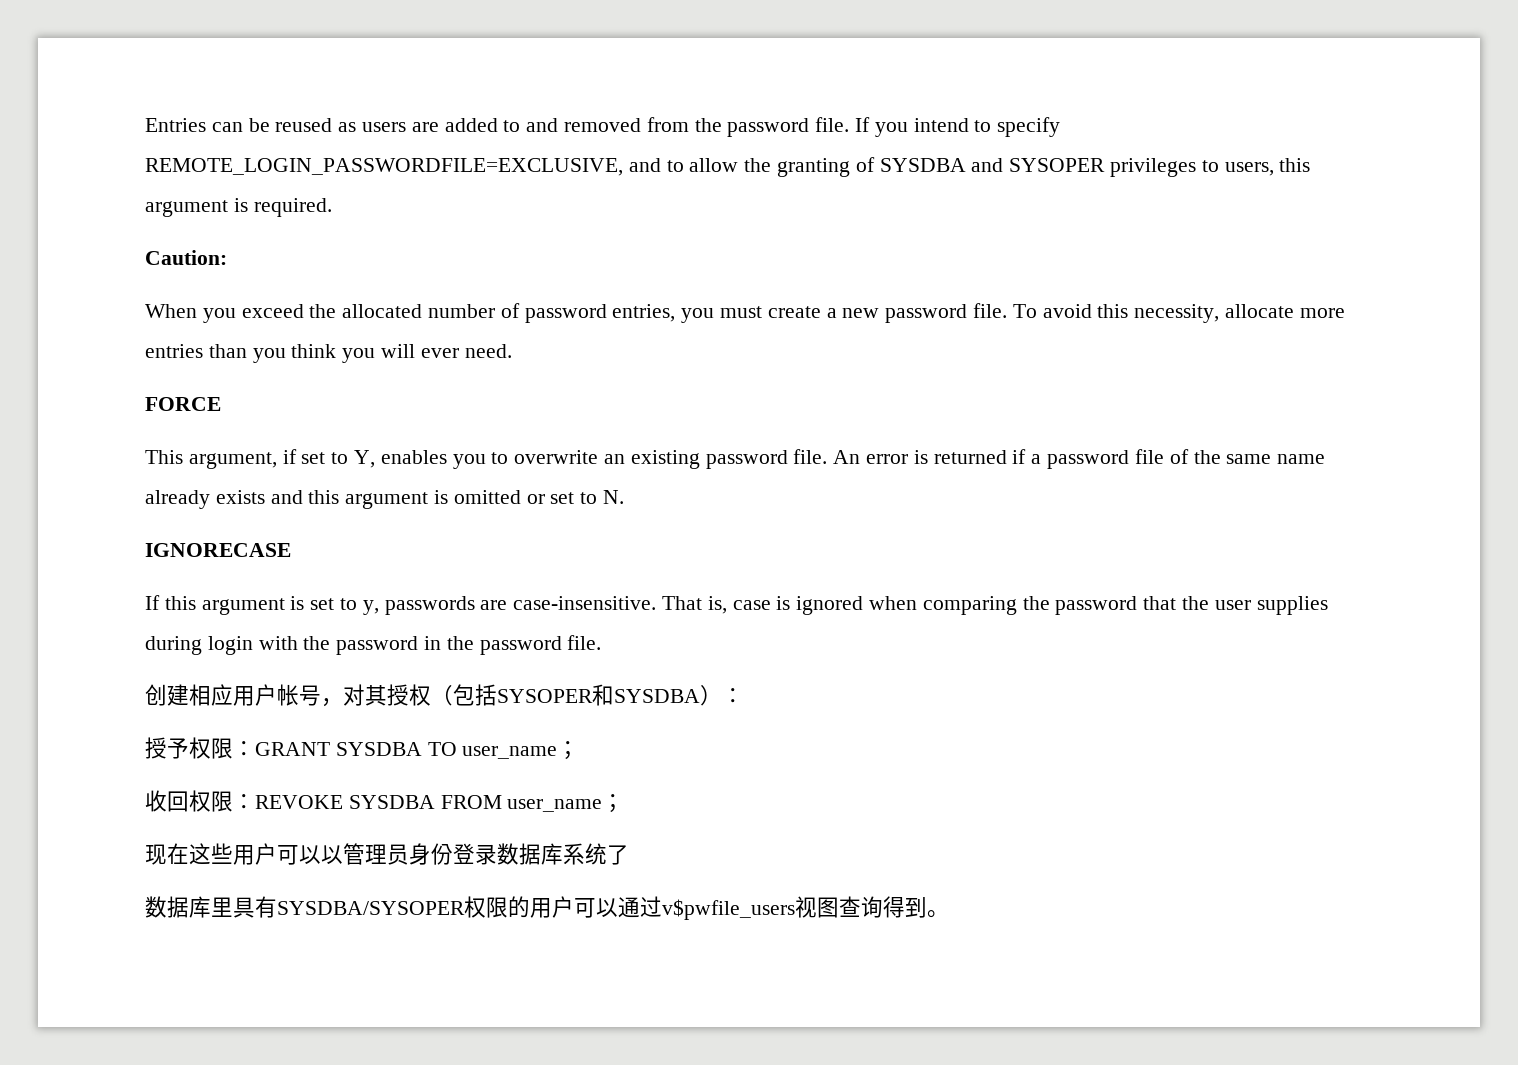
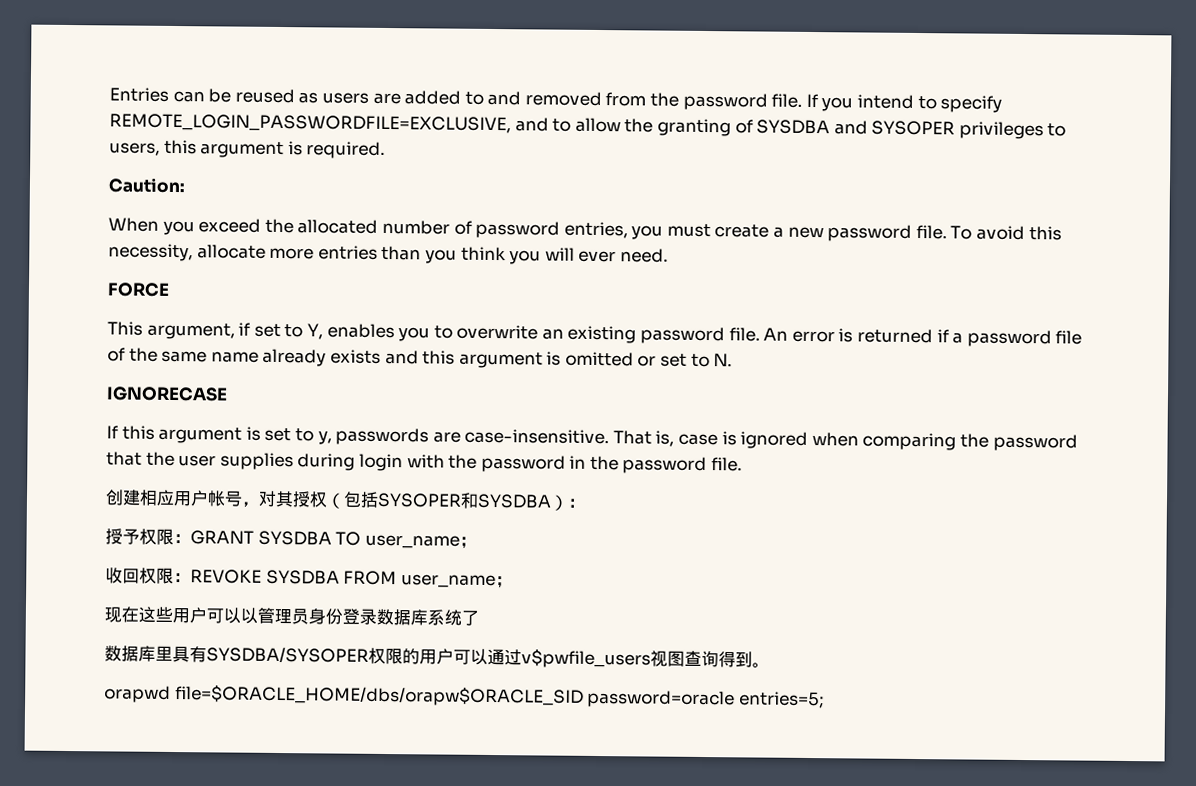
(949, 914) none -> [104,684,824,709] // orapwd file=$ORACLE_HOME/dbs/orapw$ORACLE_SID password=oracle entries=5;

